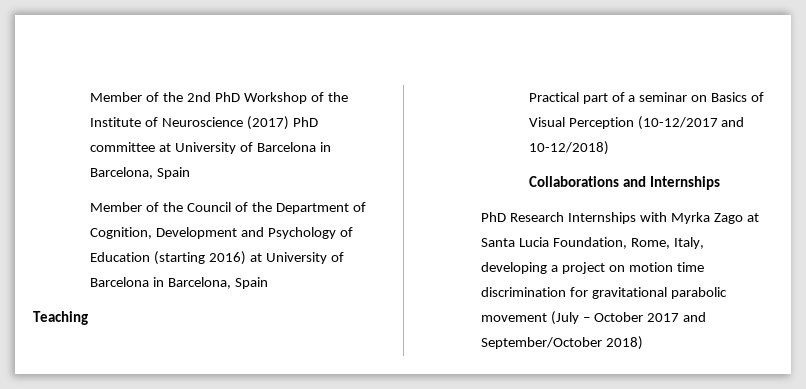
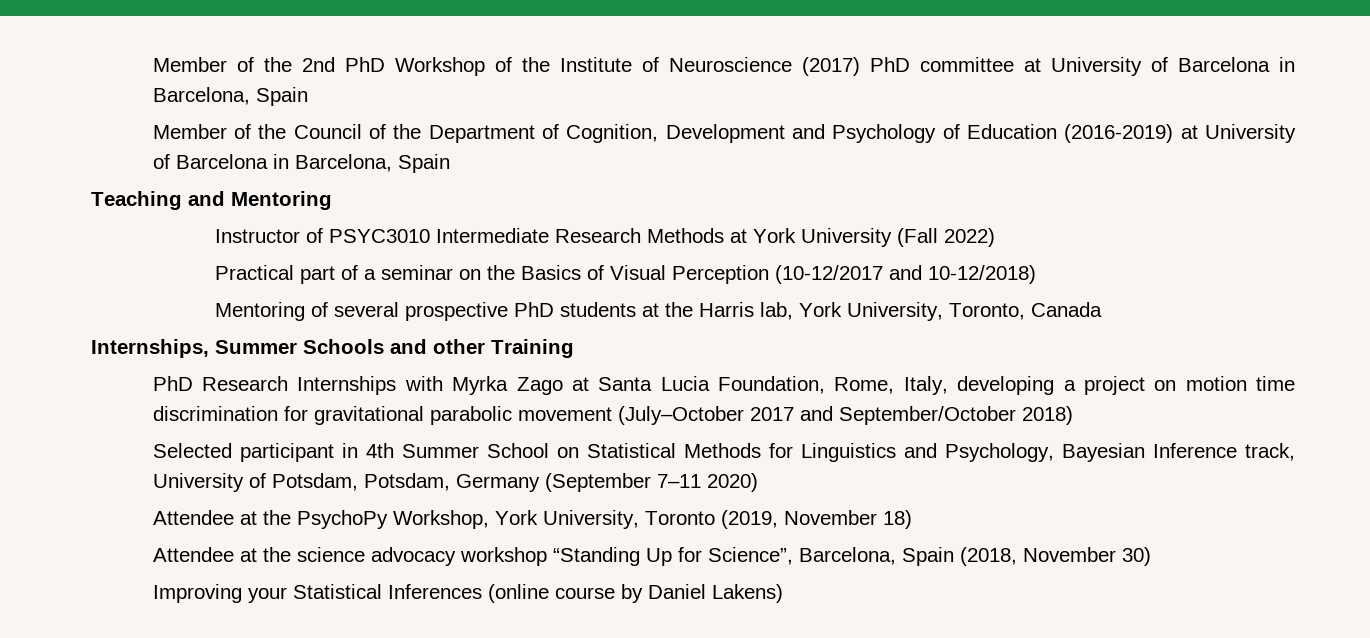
[154,251,247,265] (starting 2016) -> [1064,124,1174,143] (2016-2019)
(88, 318) none -> [188,191,332,210] [214,228,995,247] and Mentoring // Instructor of PSYC3010 Intermediate Research Methods at York University (Fall 2022)
(708, 98) none -> [486,265,515,280] the
[528,176,720,190] Collaborations and Internships -> [214,302,1102,321] [91,339,574,358] Mentoring of several prospective PhD students at the Harris lab, York University, Toronto, Canada // Internships, Summer Schools and other Training
[551,311,643,325] (July – October -> [617,406,744,425] (July–October
(644, 343) none -> [152,443,1296,462] [152,473,758,492] [152,510,912,529] [152,547,1151,566] [152,584,783,603] // Selected participant in 4th Summer School on Statistical Methods for Linguistics and Psychology, Bayesian Inference track, University of Potsdam, Potsdam, Germany (September 7–11 2020) // Attendee at the PsychoPy Workshop, York University, Toronto (2019, November 18) // Attendee at the science advocacy workshop “Standing Up for Science”, Barcelona, Spain (2018, November 30) // Improving your Statistical Inferences (online course by Daniel Lakens)

